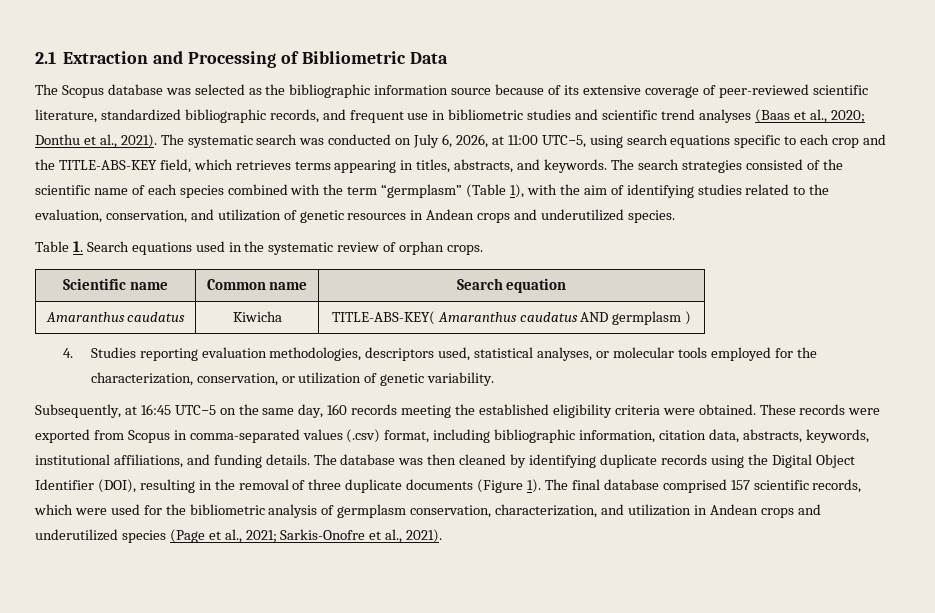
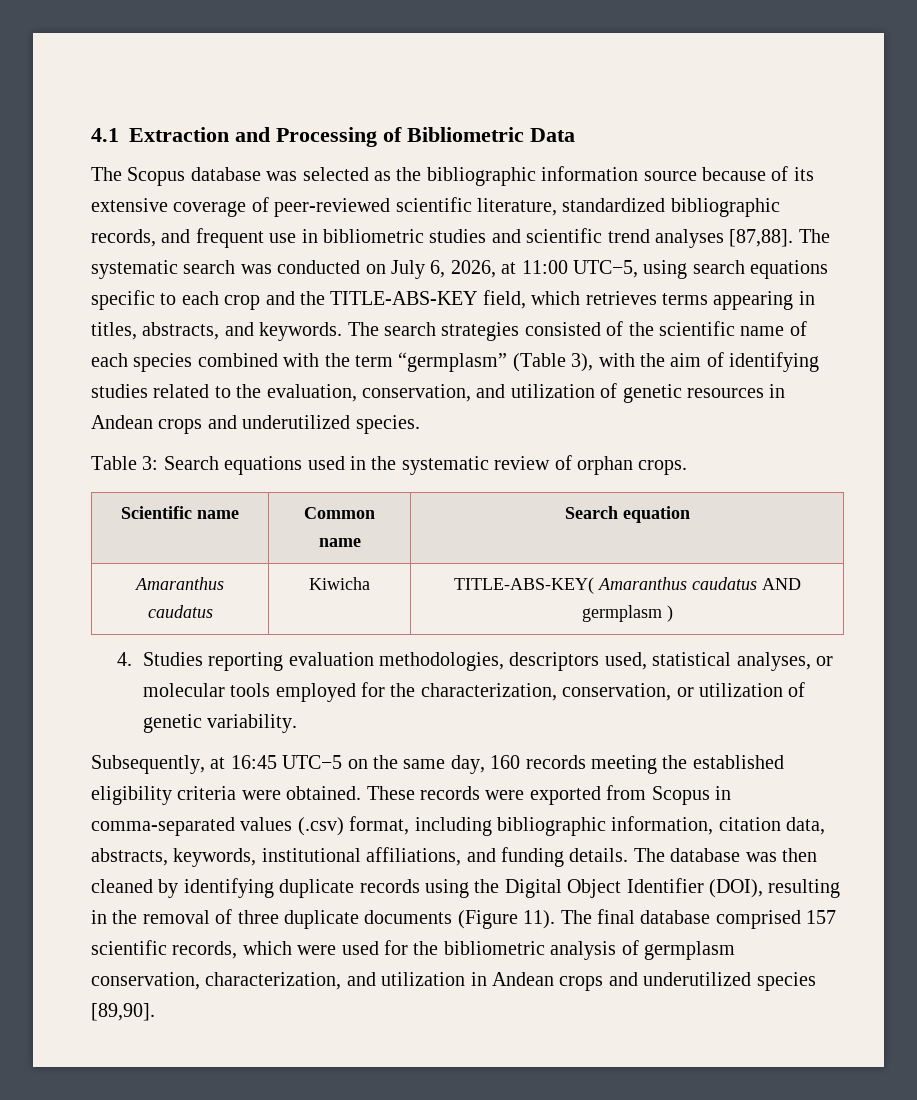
[35,51,56,64] 2.1 -> [91,128,119,142] 4.1
[754,109,865,123] [35,134,157,148] (Baas et al., 2020; Donthu et al., 2021). -> [729,229,794,247] [87,88].
[510,184,525,198] 1), -> [571,353,594,372] 3),
[72,241,83,252] 1. -> [142,456,159,470] 3:
[527,479,542,493] 1). -> [523,910,556,929] 11).
[169,529,443,543] (Page et al., 2021; Sarkis-Onofre et al., 2021). -> [91,1003,155,1021] [89,90].

